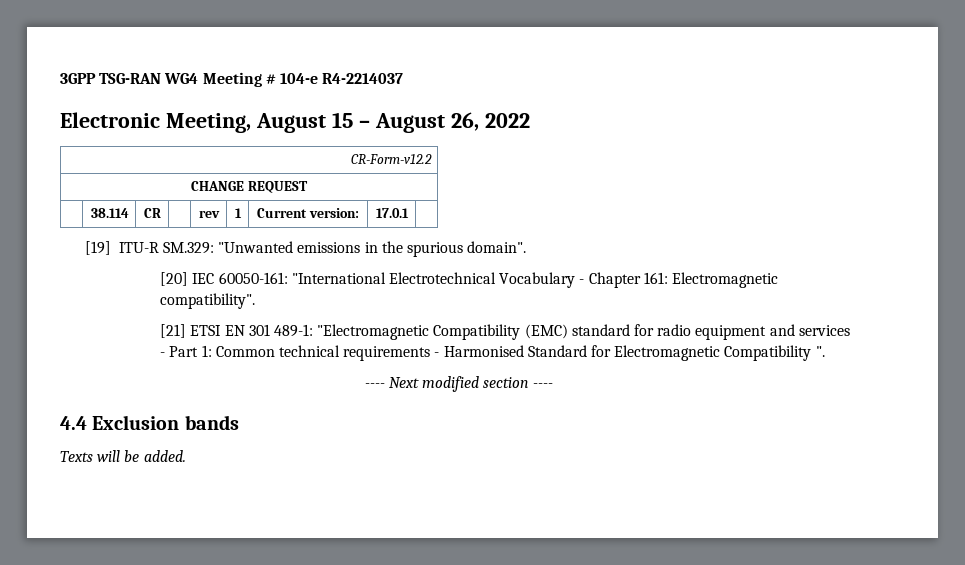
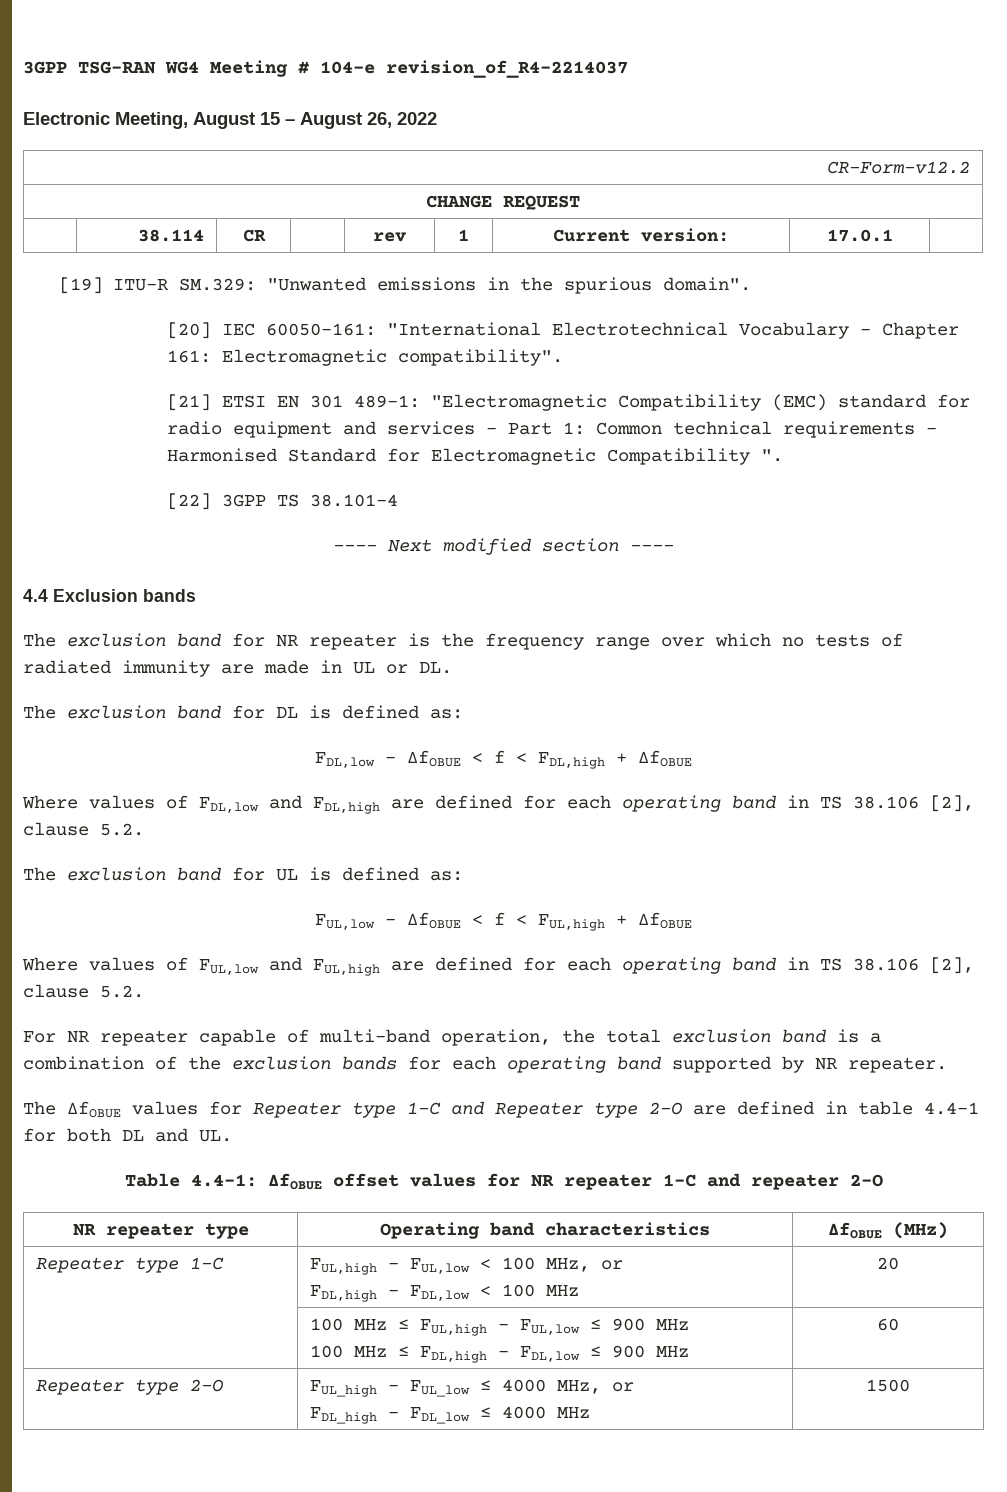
[322,73,404,84] R4-2214037 -> [386,60,628,78] revision_of_R4-2214037
(825, 351) none -> [167,493,399,510] // [22] 3GPP TS 38.101-4
[60,450,186,462] Texts will be added. -> [23,633,903,650] [23,660,452,677] [23,705,463,719] [315,750,692,769] [22,795,974,814] [23,822,144,836] [23,867,463,881] [315,912,692,931] [22,957,974,976] [23,984,144,998] [23,1029,881,1046] [23,1056,947,1073] [23,1101,979,1118] [23,1128,232,1142] [124,1173,883,1190] [72,1223,249,1239] [380,1222,710,1239] [828,1222,948,1239] [36,1257,225,1273] [310,1257,624,1275] [310,1284,580,1302] [877,1257,899,1270] [310,1318,690,1336] [310,1345,690,1363] [877,1318,899,1331] [36,1379,224,1395] [310,1379,635,1397] [310,1406,591,1424] [866,1379,910,1392] The exclusion band for NR repeater is the frequency range over which no tests of radiated immunity are made in UL or DL. // The exclusion band for DL is defined as: // FDL,low – ΔfOBUE < f < FDL,high + ΔfOBUE // Where values of FDL,low and FDL,high are defined for each operating band in TS 38.106 [2], clause 5.2. // The exclusion band for UL is defined as: // FUL,low – ΔfOBUE < f < FUL,high + ΔfOBUE // Where values of FUL,low and FUL,high are defined for each operating band in TS 38.106 [2], clause 5.2. // For NR repeater capable of multi-band operation, the total exclusion band is a combination of the exclusion bands for each operating band supported by NR repeater. // The ΔfOBUE values for Repeater type 1-C and Repeater type 2-O are defined in table 4.4-1 for both DL and UL. // Table 4.4-1: ΔfOBUE offset values for NR repeater 1-C and repeater 2-O // NR repeater type | Operating band characteristics | ΔfOBUE (MHz) // Repeater type 1-C | FUL,high – FUL,low < 100 MHz, or // FDL,high – FDL,low < 100 MHz | 20 // | 100 MHz ≤ FUL,high – FUL,low ≤ 900 MHz // 100 MHz ≤ FDL,high – FDL,low ≤ 900 MHz | 60 // Repeater type 2-O | FUL_high – FUL_low ≤ 4000 MHz, or // FDL_high – FDL_low ≤ 4000 MHz | 1500

